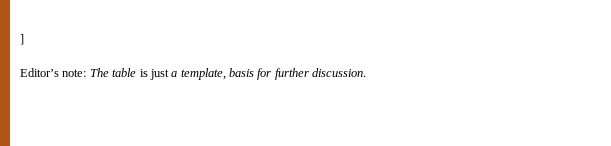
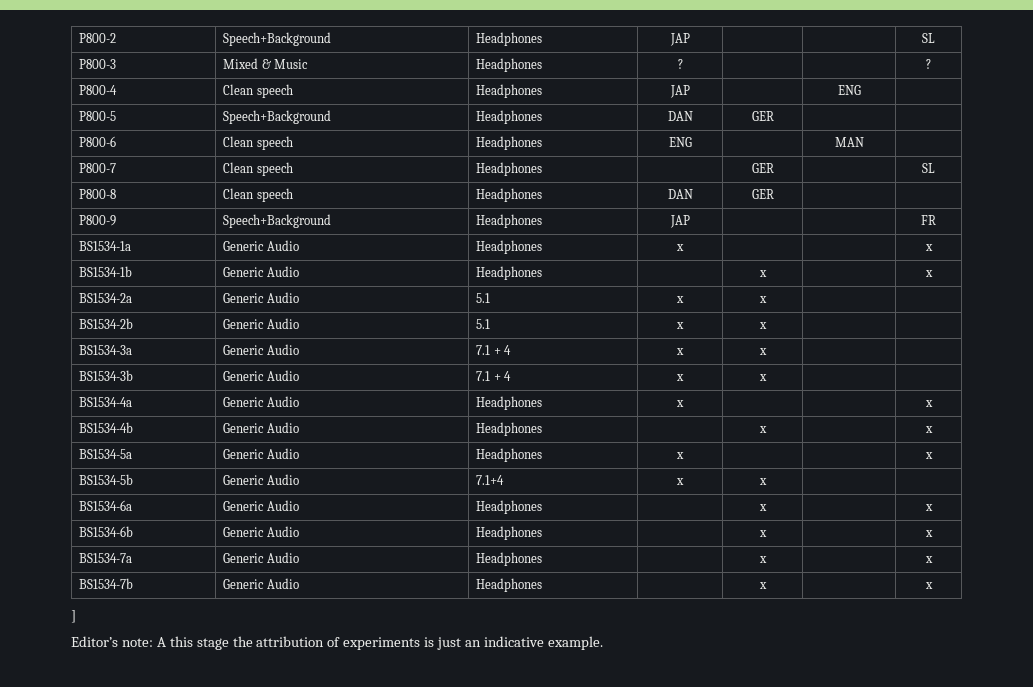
[20,34,24,45] [20,68,367,80] ] // Editor’s note: The table is just a template, basis for further discussion. -> [79,33,117,43] [223,32,332,46] [476,32,543,46] [669,33,690,46] [922,33,935,43] [79,59,117,69] [223,58,309,69] [476,58,543,72] [677,59,683,69] [926,59,931,69] [79,85,118,95] [223,84,293,98] [476,84,543,98] [669,85,690,98] [837,85,861,95] [79,111,117,121] [223,110,332,124] [476,110,543,124] [667,111,693,121] [751,111,774,121] [79,136,117,147] [223,136,293,150] [476,136,543,150] [668,137,692,147] [834,137,864,147] [79,163,117,173] [223,162,293,176] [476,162,543,176] [751,163,774,173] [922,163,935,173] [79,189,117,199] [223,188,293,202] [476,188,543,202] [667,189,693,199] [751,189,774,199] [79,215,117,226] [223,214,332,228] [476,214,543,228] [669,215,690,228] [921,215,936,225] [79,241,132,251] [223,240,299,251] [476,240,543,254] [676,244,684,251] [924,244,933,251] [79,266,133,277] [223,266,299,277] [476,266,543,280] [758,270,767,277] [924,270,933,277] [79,293,133,303] [223,292,299,303] [476,293,491,303] [676,296,684,303] [758,296,767,303] [79,318,134,329] [223,318,299,329] [476,319,491,329] [676,322,684,329] [758,322,767,329] [79,345,133,355] [223,344,299,355] [476,345,512,355] [676,348,684,355] [758,348,767,355] [79,370,134,381] [223,370,299,381] [476,371,512,381] [676,374,684,381] [758,374,767,381] [79,397,133,407] [223,396,299,407] [476,396,543,410] [676,400,684,407] [924,400,933,407] [79,422,134,433] [223,422,299,433] [476,422,543,436] [758,426,767,433] [924,426,933,433] [79,449,133,459] [223,448,299,459] [476,448,543,462] [676,452,684,459] [924,452,933,459] [79,474,134,485] [223,474,299,485] [476,475,505,485] [676,478,684,485] [758,478,767,485] [79,500,133,511] [223,500,299,511] [476,500,543,514] [758,504,767,511] [924,504,933,511] [79,526,134,537] [223,526,299,537] [476,526,543,540] [758,530,767,537] [924,530,933,537] [79,553,133,563] [223,552,299,563] [476,552,543,566] [758,556,767,563] [924,556,933,563] [79,578,134,589] [223,578,299,589] [476,578,543,592] [758,582,767,589] [924,582,933,589] [71,610,76,623] [71,636,603,650] P800-2 | Speech+Background | Headphones | JAP | | | SL // P800-3 | Mixed & Music | Headphones | ? | | | ? // P800-4 | Clean speech | Headphones | JAP | | ENG | // P800-5 | Speech+Background | Headphones | DAN | GER | | // P800-6 | Clean speech | Headphones | ENG | | MAN | // P800-7 | Clean speech | Headphones | | GER | | SL // P800-8 | Clean speech | Headphones | DAN | GER | | // P800-9 | Speech+Background | Headphones | JAP | | | FR // BS1534-1a | Generic Audio | Headphones | x | | | x // BS1534-1b | Generic Audio | Headphones | | x | | x // BS1534-2a | Generic Audio | 5.1 | x | x | | // BS1534-2b | Generic Audio | 5.1 | x | x | | // BS1534-3a | Generic Audio | 7.1 + 4 | x | x | | // BS1534-3b | Generic Audio | 7.1 + 4 | x | x | | // BS1534-4a | Generic Audio | Headphones | x | | | x // BS1534-4b | Generic Audio | Headphones | | x | | x // BS1534-5a | Generic Audio | Headphones | x | | | x // BS1534-5b | Generic Audio | 7.1+4 | x | x | | // BS1534-6a | Generic Audio | Headphones | | x | | x // BS1534-6b | Generic Audio | Headphones | | x | | x // BS1534-7a | Generic Audio | Headphones | | x | | x // BS1534-7b | Generic Audio | Headphones | | x | | x // ] // Editor’s note: A this stage the attribution of experiments is just an indicative example.

